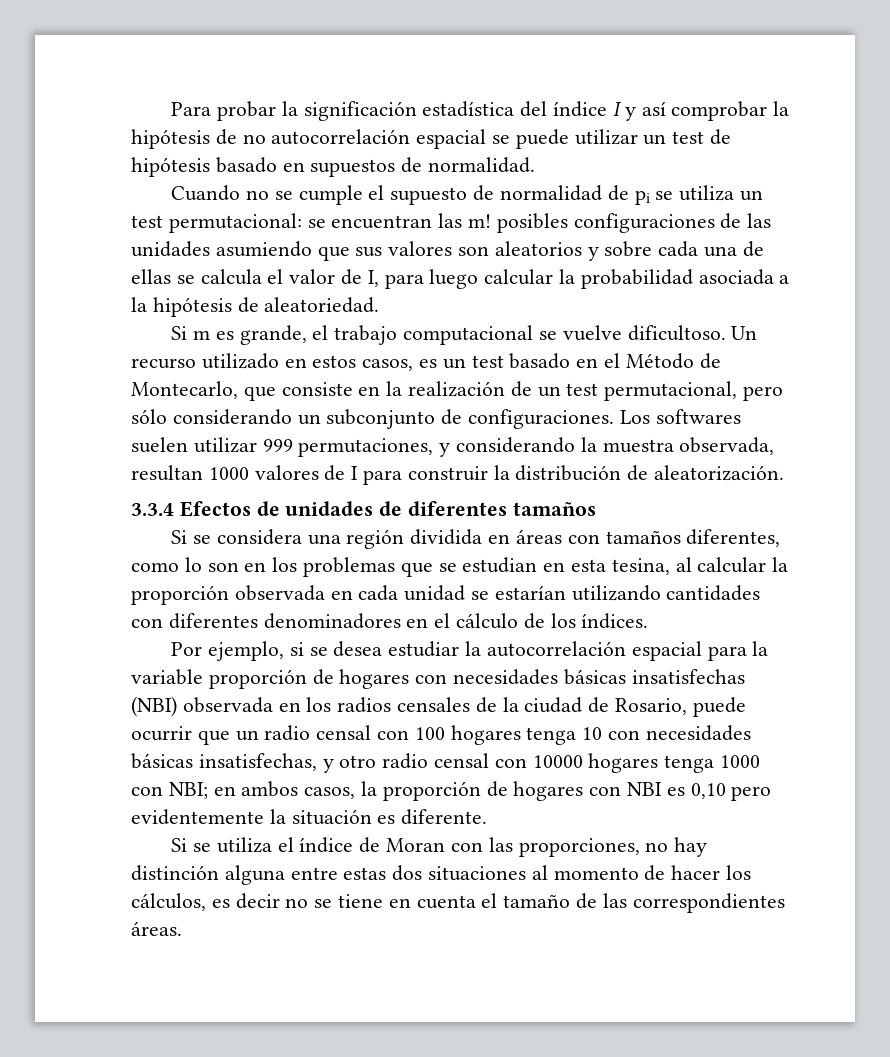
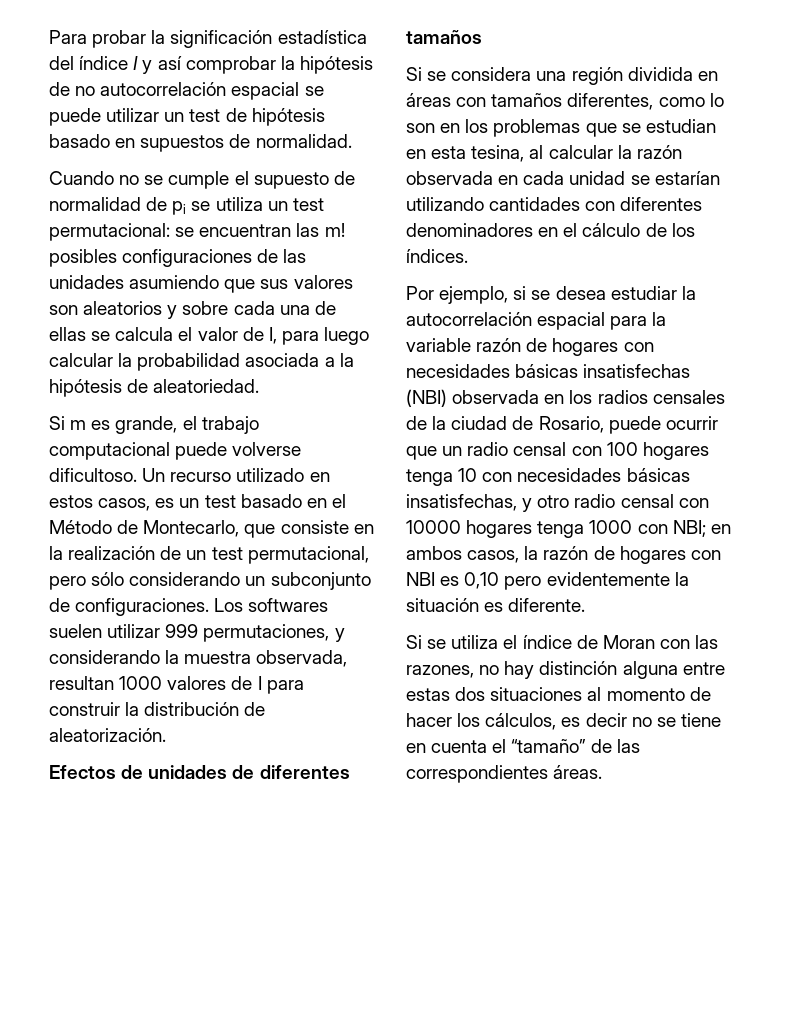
[538,325,622,341] se vuelve -> [175,442,302,460] puede volverse
[131,503,174,516] 3.3.4 -> (166, 735) none
[131,585,229,605] proporción -> [636,145,682,159] razón
[208,669,307,689] proporción -> [476,338,522,352] razón
[382,781,481,801] proporción -> [543,546,589,560] razón
[518,838,640,857] proporciones, -> [406,665,474,678] razones,
[503,894,571,908] tamaño -> [511,739,587,753] “tamaño”

